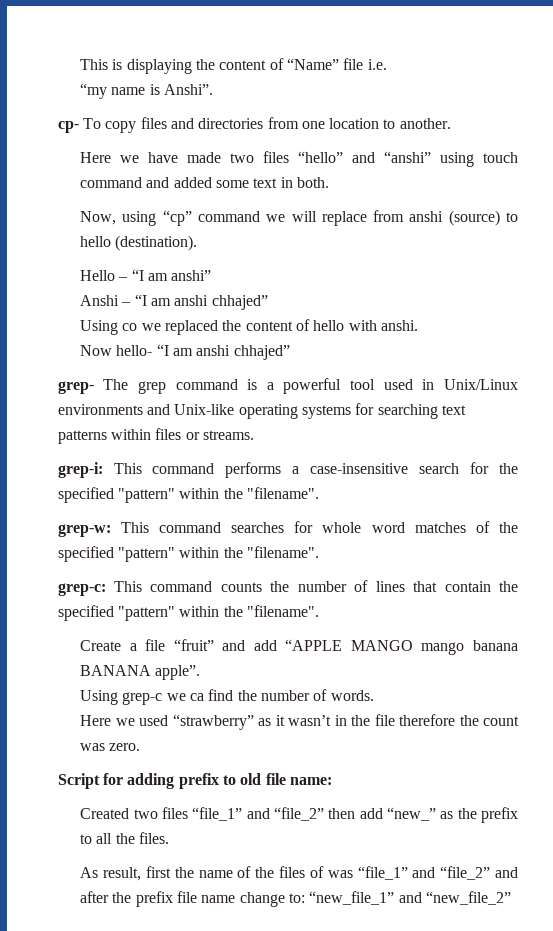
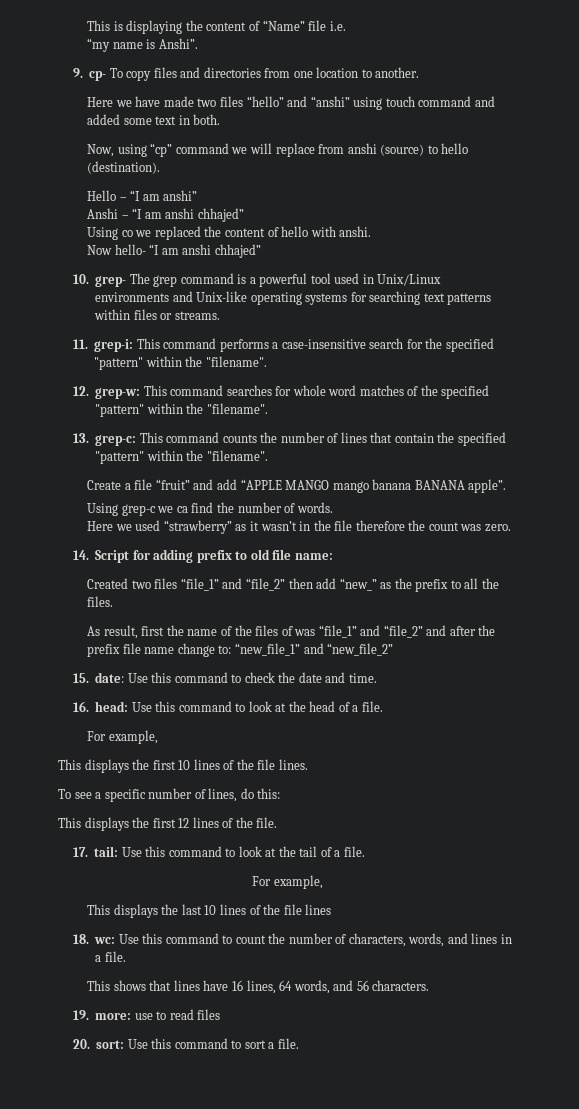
(214, 89) none -> [72,68,83,78] 9.
(290, 352) none -> [72,274,89,284] 10.
(254, 435) none -> [72,339,88,349] 11.
(319, 493) none -> [72,386,89,396] 12.
(319, 552) none -> [72,433,89,443] 13.
(141, 747) none -> [72,550,89,560] 14.
(512, 898) none -> [72,672,377,683] [72,701,383,712] [87,730,158,744] [58,759,308,773] [58,788,281,802] [58,817,278,831] [72,846,365,857] [252,875,323,889] [87,904,332,918] [72,933,512,947] [95,951,126,962] [87,980,430,994] [72,1009,221,1020] [72,1038,299,1049] // 15. date: Use this command to check the date and time. // 16. head: Use this command to look at the head of a file. // For example, // This displays the first 10 lines of the file lines. // To see a specific number of lines, do this: // This displays the first 12 lines of the file. // 17. tail: Use this command to look at the tail of a file. // For example, // This displays the last 10 lines of the file lines // 18. wc: Use this command to count the number of characters, words, and lines in a file. // This shows that lines have 16 lines, 64 words, and 56 characters. // 19. more: use to read files // 20. sort: Use this command to sort a file.

